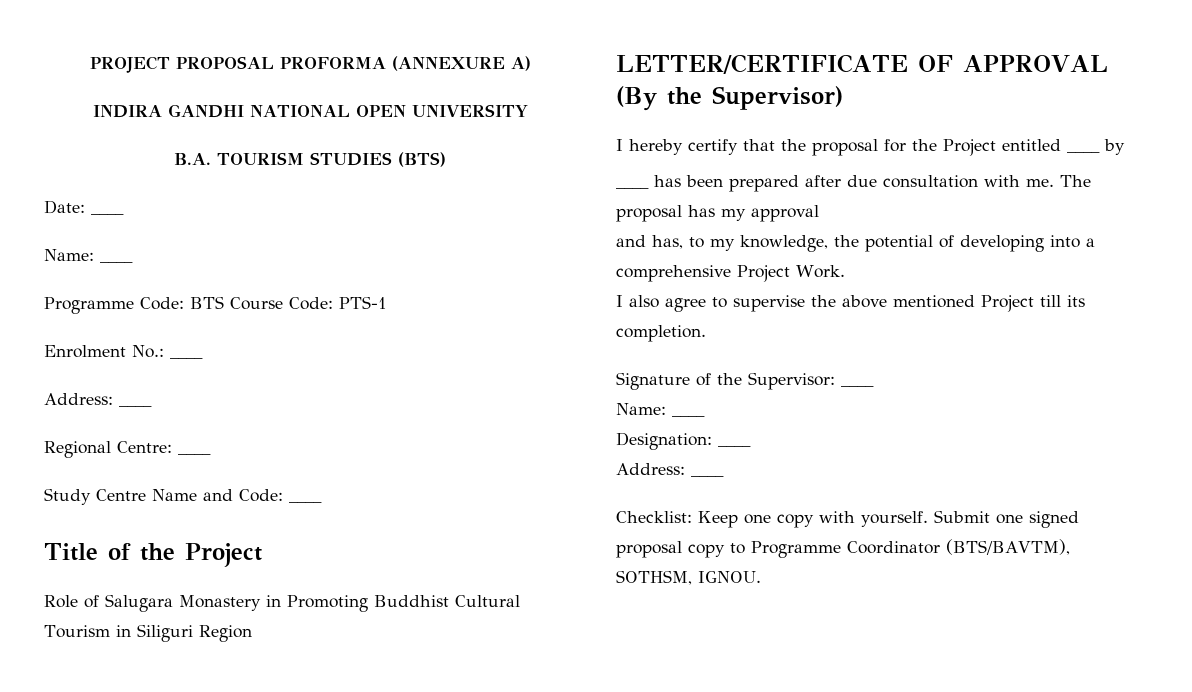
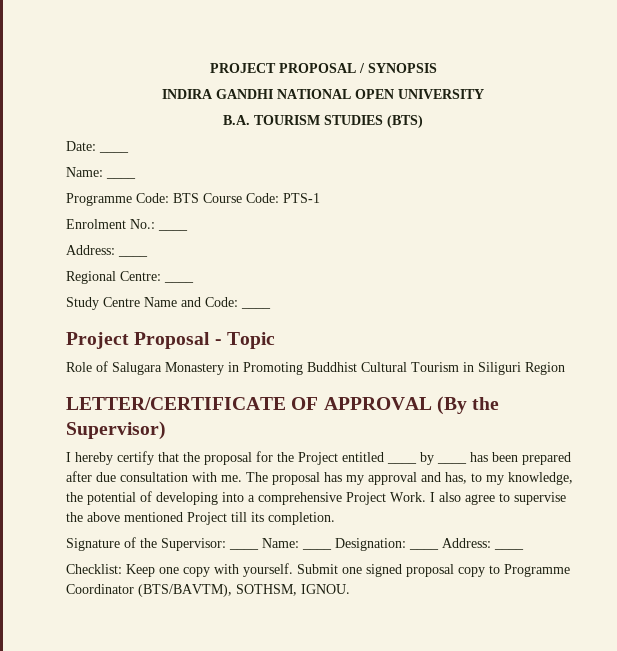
[279,56,531,71] PROFORMA (ANNEXURE A) -> [358,63,437,73] / SYNOPSIS
[44,543,262,567] Title of the Project -> [66,332,275,349] Project Proposal - Topic
(1125, 147) // -> (434, 458) none
(819, 213) // -> (417, 478) none
(845, 271) // -> (426, 497) none
[616,403,666,415] [672,415,705,417] // Name: ____ // -> [262,538,299,548] [302,548,332,550] Name: ____
(751, 446) // -> (439, 549) none

